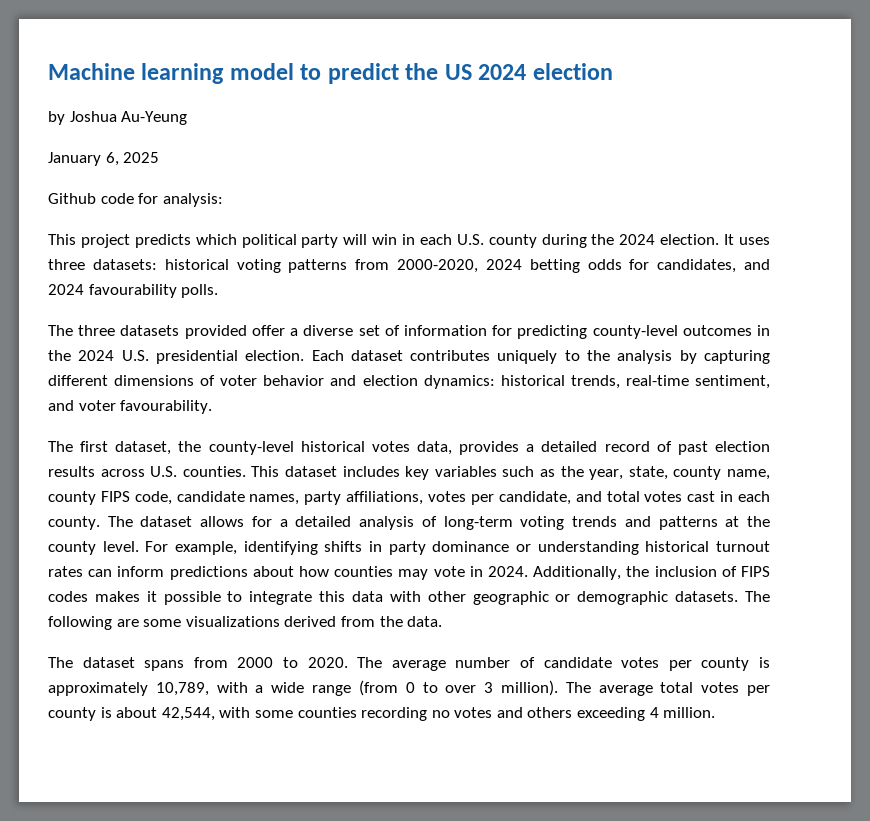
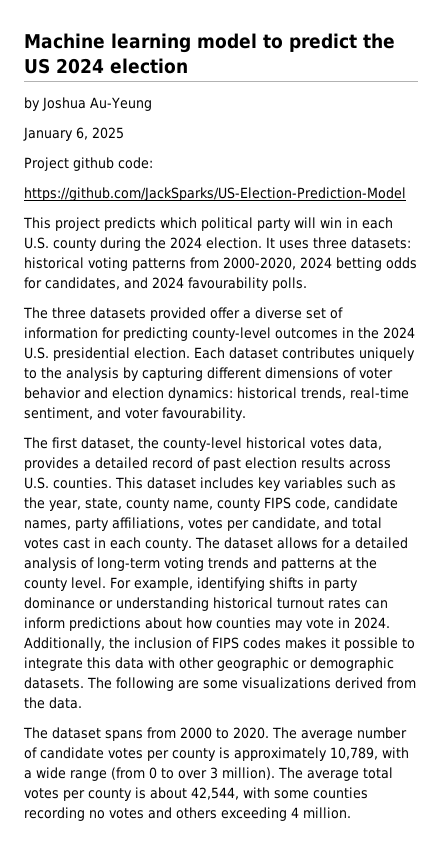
[48,193,223,207] Github code for analysis: -> [24,157,153,171] [24,187,406,201] Project github code: // https://github.com/JackSparks/US-Election-Prediction-Model

